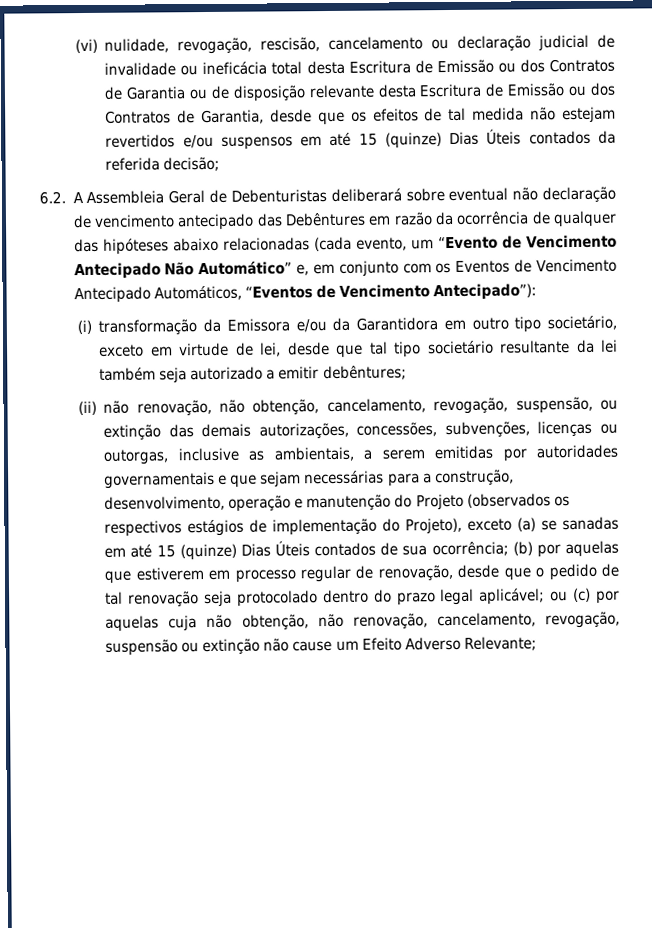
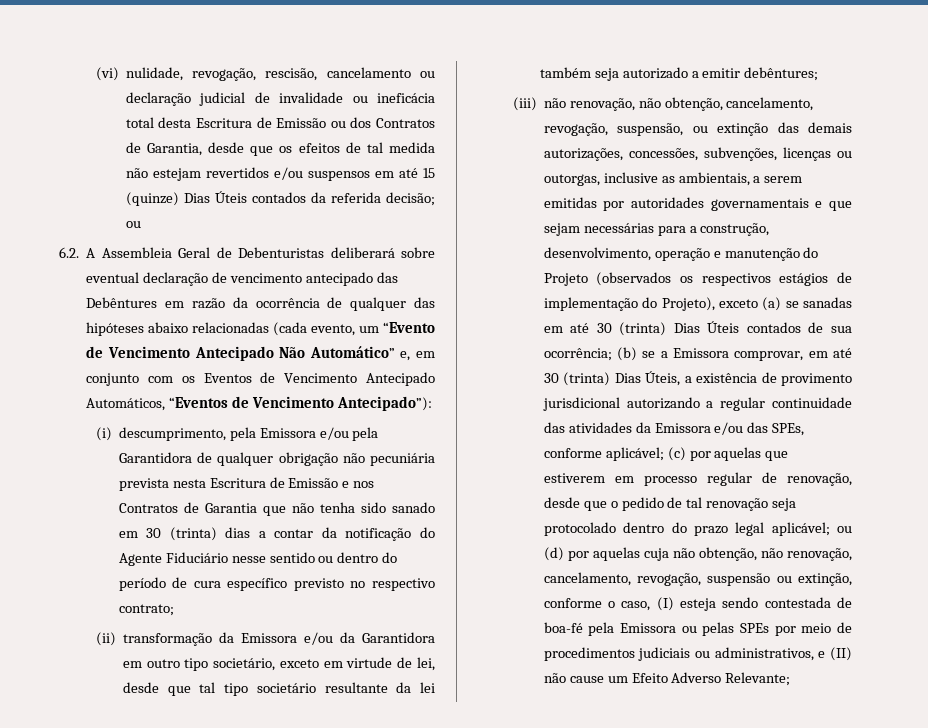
[126,82,616,102] [105,110,196,124] Garantia ou de disposição relevante desta Escritura de Emissão ou dos Contratos de -> (141, 147) none
(221, 164) none -> [125,221,141,228] ou
[512,187,539,201] não -> (140, 277) none
(92, 327) none -> [118,427,379,441] [118,452,435,466] [118,477,375,491] [118,502,435,516] [118,527,435,541] [118,552,398,566] [118,577,435,591] [118,604,174,616] [95,632,116,646] descumprimento, pela Emissora e/ou pela Garantidora de qualquer obrigação não pecuniária prevista nesta Escritura de Emissão e nos Contratos de Garantia que não tenha sido sanado em 30 (trinta) dias a contar da notificação do Agente Fiduciário nesse sentido ou dentro do período de cura específico previsto no respectivo contrato; // (ii)
[77,400,97,416] (ii) -> [512,97,537,111] (iii)
[156,543,237,561] 15 (quinze) -> [596,322,667,336] 30 (trinta)
(533, 548) none -> [642,348,853,361] [543,371,852,386] [542,397,852,411] [543,422,805,436] [543,447,686,461] se a Emissora comprovar, em até 30 (trinta) Dias Úteis, a existência de provimento jurisdicional autorizando a regular continuidade das atividades da Emissora e/ou das SPEs, conforme aplicável; (c)
[573,587,592,603] (c) -> [543,547,564,561] (d)
[202,638,261,655] extinção -> [798,573,852,586] [543,597,853,611] [543,622,852,636] [543,647,852,661] extinção, conforme o caso, (I) esteja sendo contestada de boa-fé pela Emissora ou pelas SPEs por meio de procedimentos judiciais ou administrativos, e (II)

